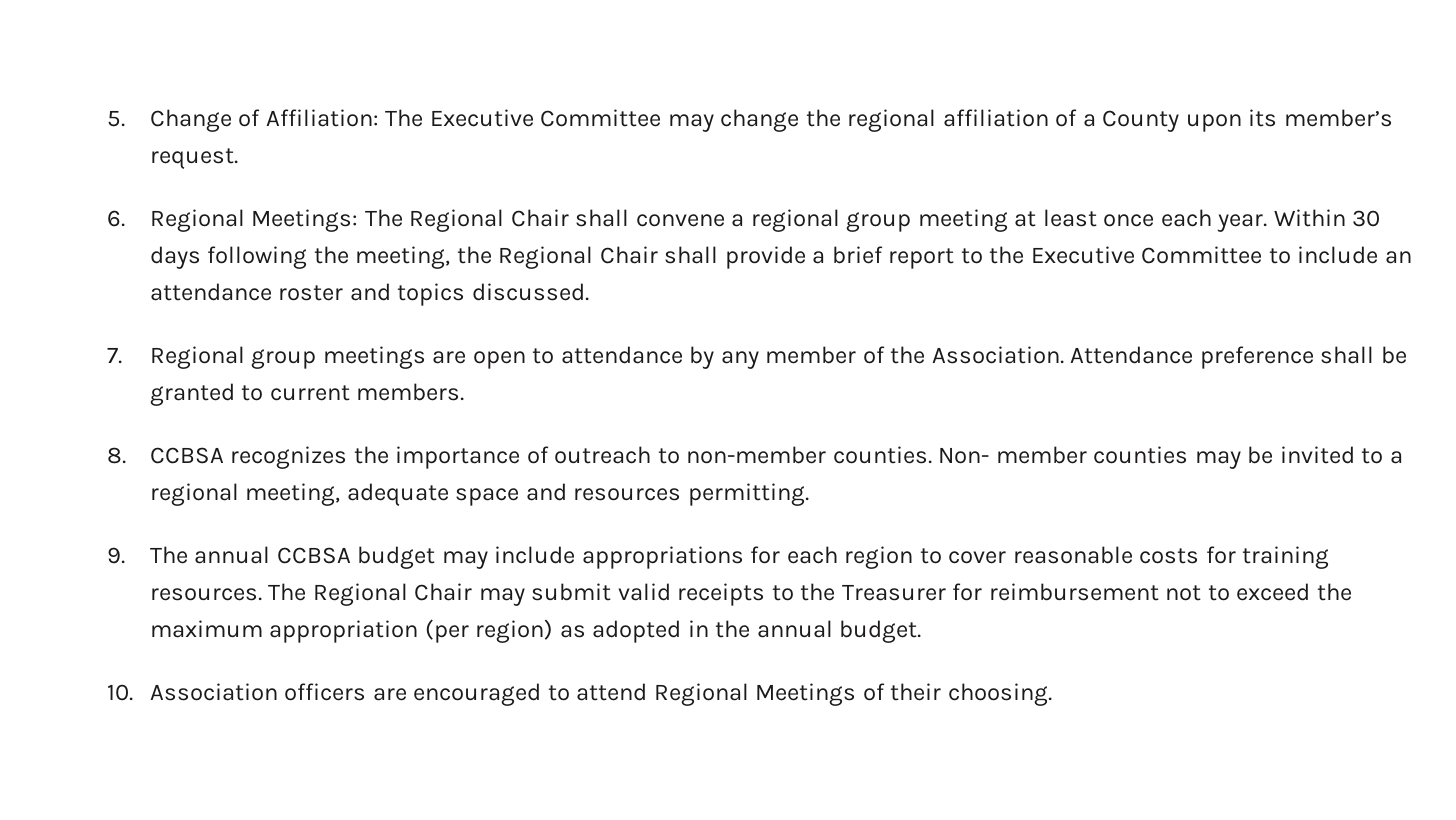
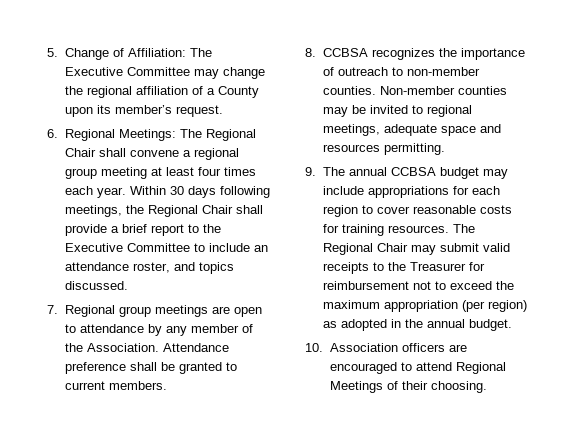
[1103,214,1155,227] once -> [198,167,257,176] four times
[313,246,451,269] the meeting, -> [65,205,123,217] meetings,
[278,285,344,301] roster -> [133,262,171,273] roster,
[938,446,1087,464] Non- member -> [380,86,456,95] Non-member
[1389,451,1403,464] [149,483,341,506] a regional meeting, -> [427,105,473,117] [323,124,381,136] regional meetings,

